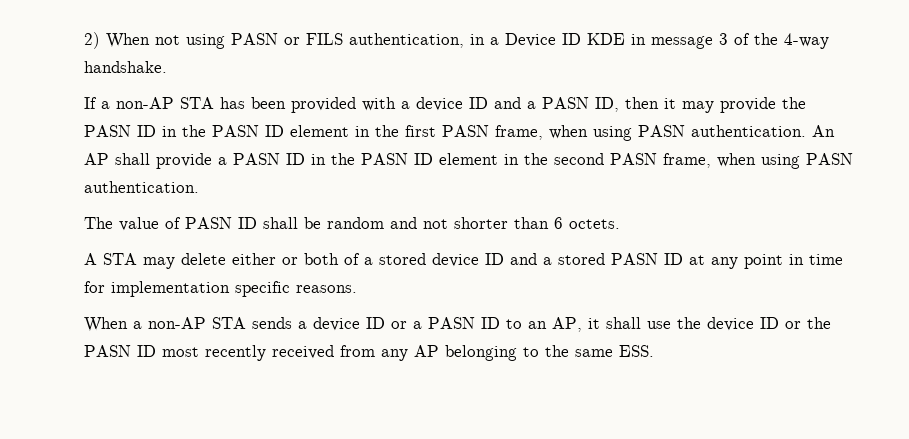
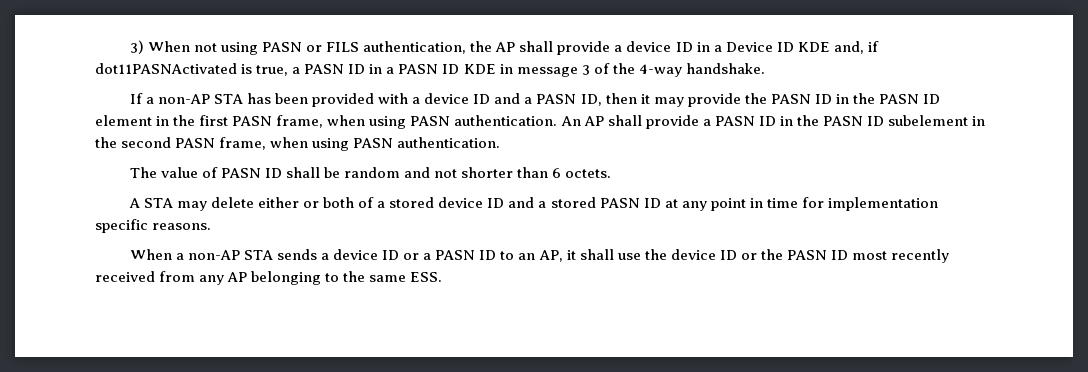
[84,32,100,49] 2) -> [129,40,144,54] 3)
(464, 40) none -> [470,41,693,55] the AP shall provide a device ID
(625, 39) none -> [833,41,879,54] [95,63,496,76] and, if dot11PASNActivated is true, a PASN ID in a PASN ID KDE
[439,153,498,165] element -> [888,115,969,126] subelement

